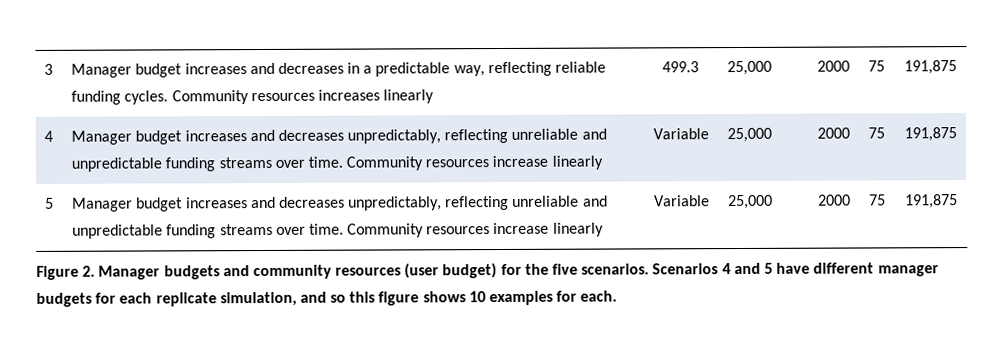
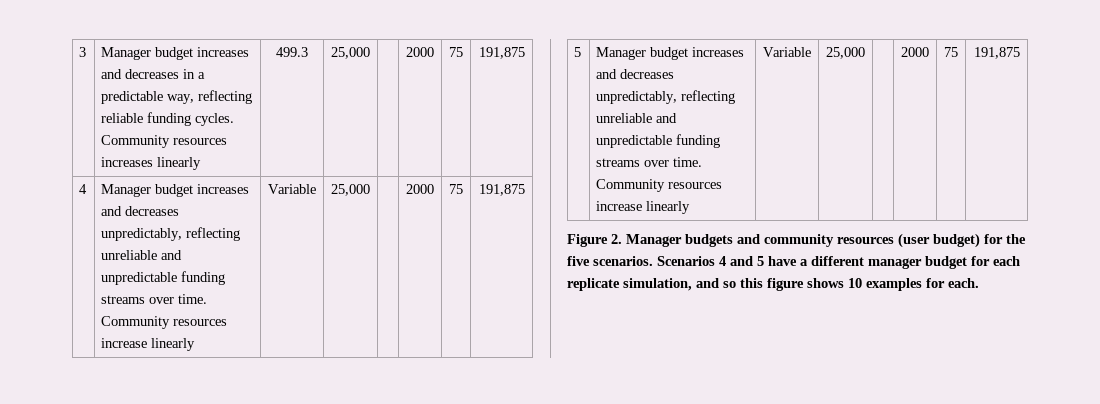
(811, 268) none -> [800,259,808,266] a
[36,292,92,307] budgets -> [925,256,967,269] budget

